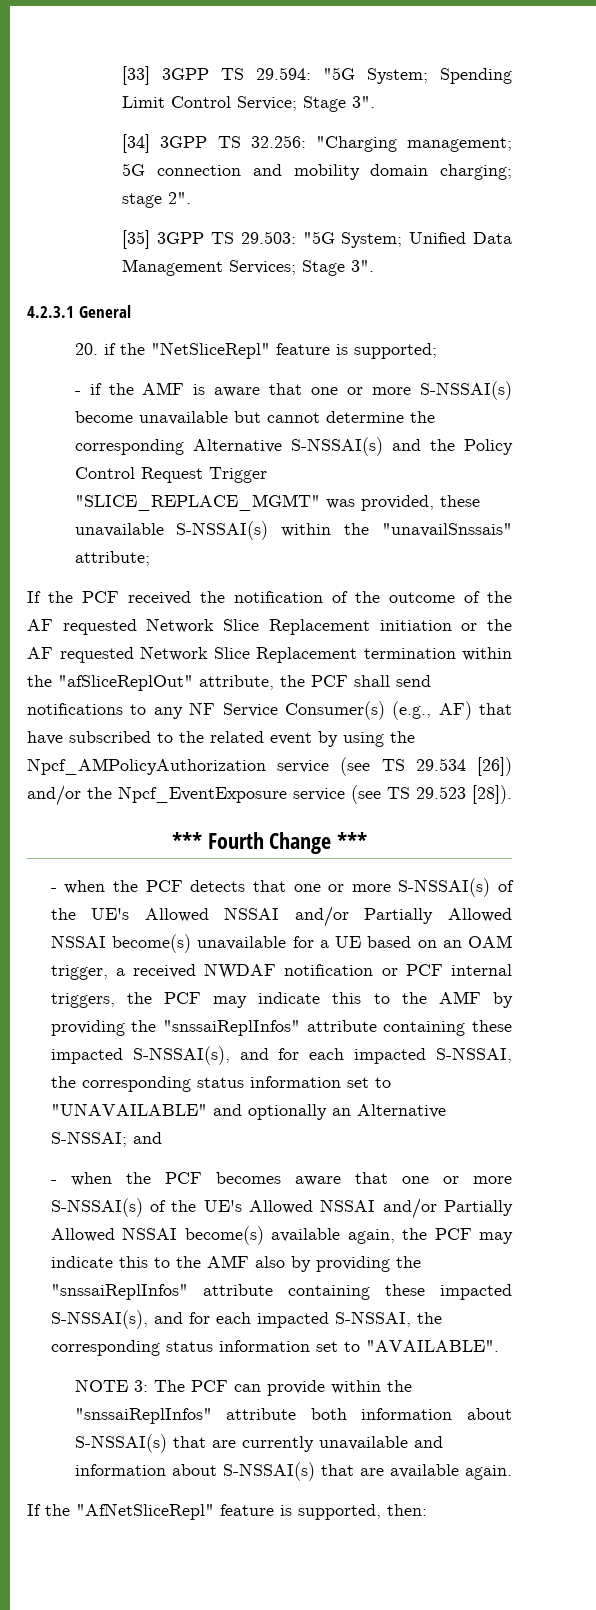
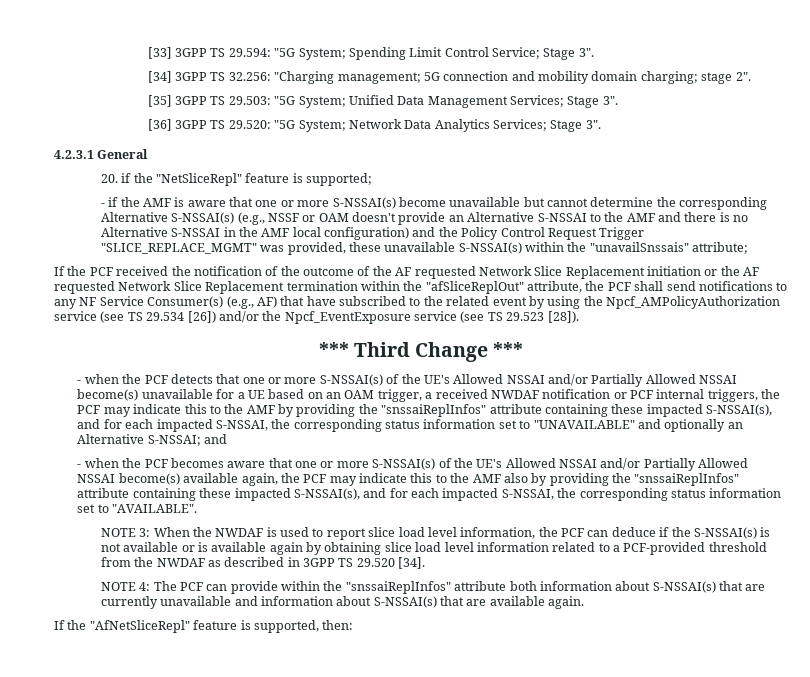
(375, 266) none -> [147,119,601,132] // [36] 3GPP TS 29.520: "5G System; Network Data Analytics Services; Stage 3".
(383, 446) none -> [237,212,749,225] [100,227,410,240] (e.g., NSSF or OAM doesn't provide an Alternative S-NSSAI to the AMF and there is no Alternative S-NSSAI in the AMF local configuration)
[207,832,264,849] Fourth -> [353,342,410,357] Third
(148, 1386) none -> [153,527,771,540] [100,542,767,555] [100,557,426,569] [100,582,151,591] When the NWDAF is used to report slice load level information, the PCF can deduce if the S-NSSAI(s) is not available or is available again by obtaining slice load level information related to a PCF-provided threshold from the NWDAF as described in 3GPP TS 29.520 [34]. // NOTE 4:

